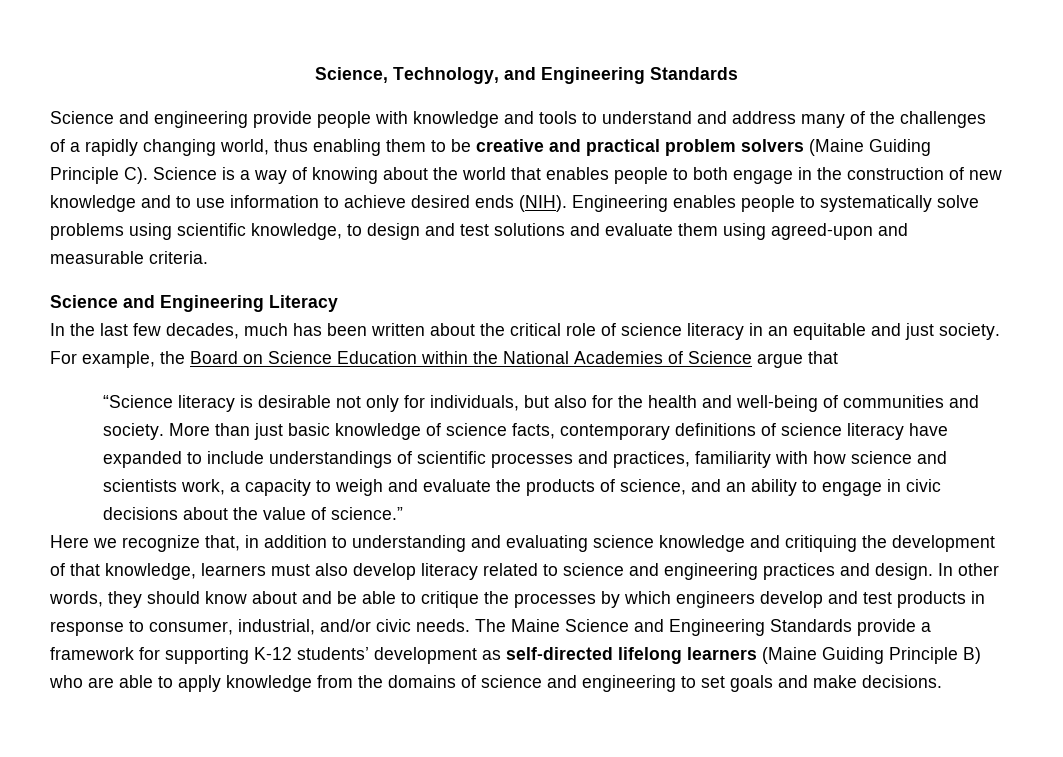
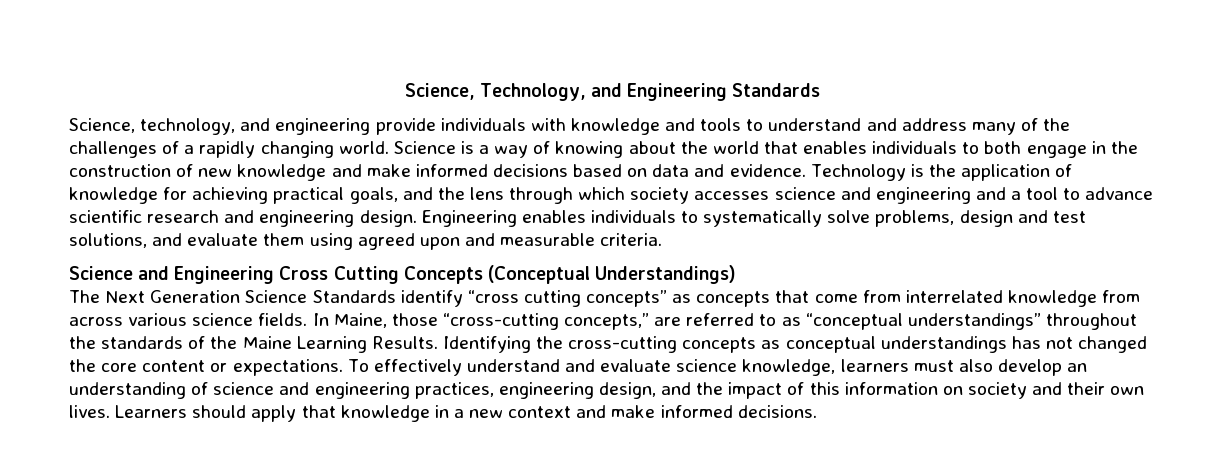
[50,111,114,124] Science -> [69,118,236,135] Science, technology,
[317,111,371,128] people -> [440,118,526,131] individuals
[220,139,931,156] [50,167,148,184] world, thus enabling them to be creative and practical problem solvers (Maine Guiding Principle C). -> [338,141,389,154] world.
[614,167,668,184] people -> [872,141,958,154] individuals
[176,195,567,212] to use information to achieve desired ends (NIH). -> [366,164,1073,181] [69,187,1154,204] [69,210,417,227] make informed decisions based on data and evidence. Technology is the application of knowledge for achieving practical goals, and the lens through which society accesses science and engineering and a tool to advance scientific research and engineering design.
[741,195,795,212] people -> [590,210,676,223] individuals
[50,223,362,240] problems using scientific knowledge, to -> [875,210,955,227] problems,
[494,223,565,236] solutions -> [69,233,147,248] solutions,
[771,223,873,240] agreed-upon -> [357,233,460,250] agreed upon
[269,295,338,312] [50,323,1000,340] [50,351,838,368] [102,395,979,412] [102,423,948,440] [102,451,947,468] [102,479,941,496] [102,507,403,520] [50,535,995,552] [50,563,100,576] Literacy // In the last few decades, much has been written about the critical role of science literacy in an equitable and just society. For example, the Board on Science Education within the National Academies of Science argue that // “Science literacy is desirable not only for individuals, but also for the health and well-being of communities and society. More than just basic knowledge of science facts, contemporary definitions of science literacy have expanded to include understandings of scientific processes and practices, familiarity with how science and scientists work, a capacity to weigh and evaluate the products of science, and an ability to engage in civic decisions about the value of science.” // Here we recognize that, in addition to understanding and evaluating science knowledge and critiquing the development of that -> [279,265,736,284] [69,290,1141,307] [69,313,1137,330] [69,336,1148,353] [69,359,738,376] Cross Cutting Concepts (Conceptual Understandings) // The Next Generation Science Standards identify “cross cutting concepts” as concepts that come from interrelated knowledge from across various science fields. In Maine, those “cross-cutting concepts,” are referred to as “conceptual understandings” throughout the standards of the Maine Learning Results. Identifying the cross-cutting concepts as conceptual understandings has not changed the core content or expectations. To effectively understand and evaluate science
[421,563,999,580] [49,591,985,608] [50,619,931,636] [50,647,981,664] [49,675,857,692] literacy related to science and engineering practices and design. In other words, they should know about and be able to critique the processes by which engineers develop and test products in response to consumer, industrial, and/or civic needs. The Maine Science and Engineering Standards provide a framework for supporting K-12 students’ development as self-directed lifelong learners (Maine Guiding Principle B) who are able to apply knowledge from the domains of science and engineering to set goals and make -> [1067,363,1088,372] [69,382,1145,399] [69,405,733,422] an understanding of science and engineering practices, engineering design, and the impact of this information on society and their own lives. Learners should apply that knowledge in a new context and make informed

